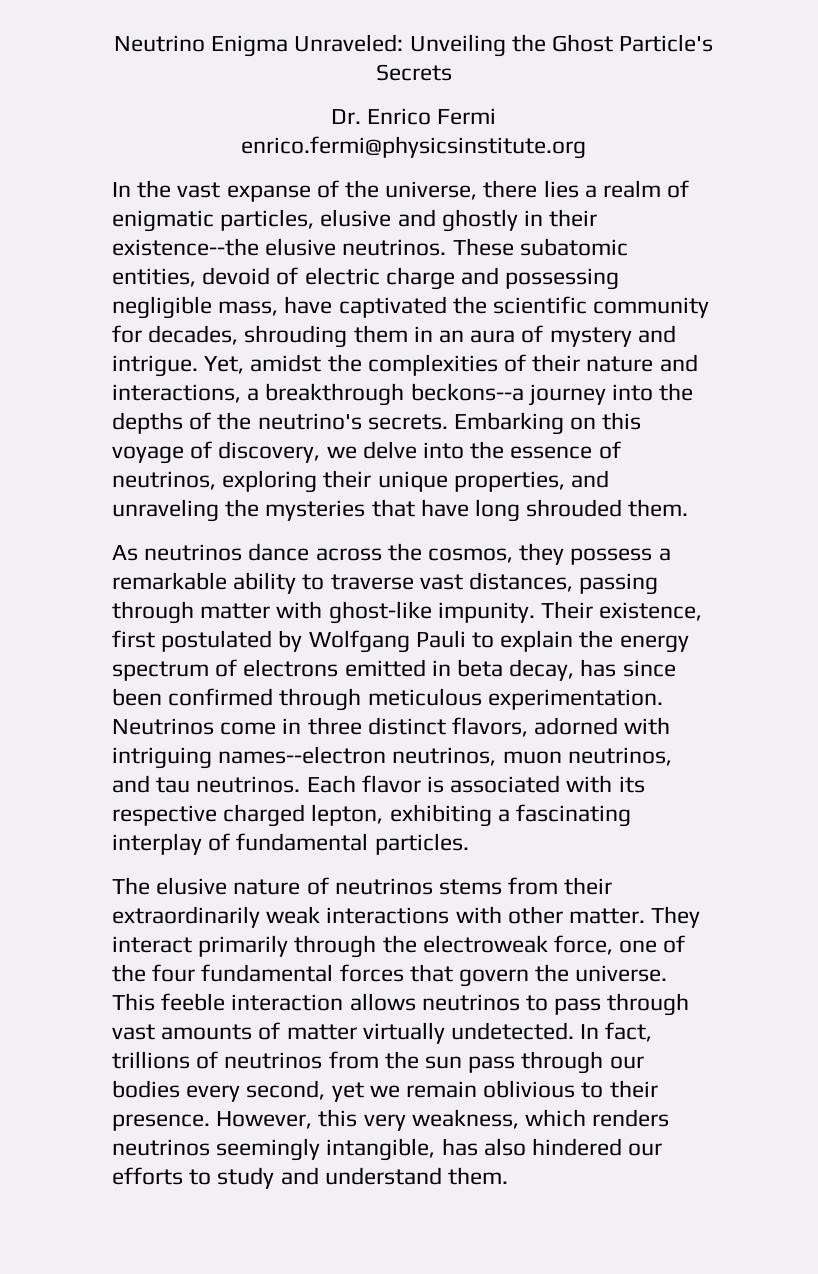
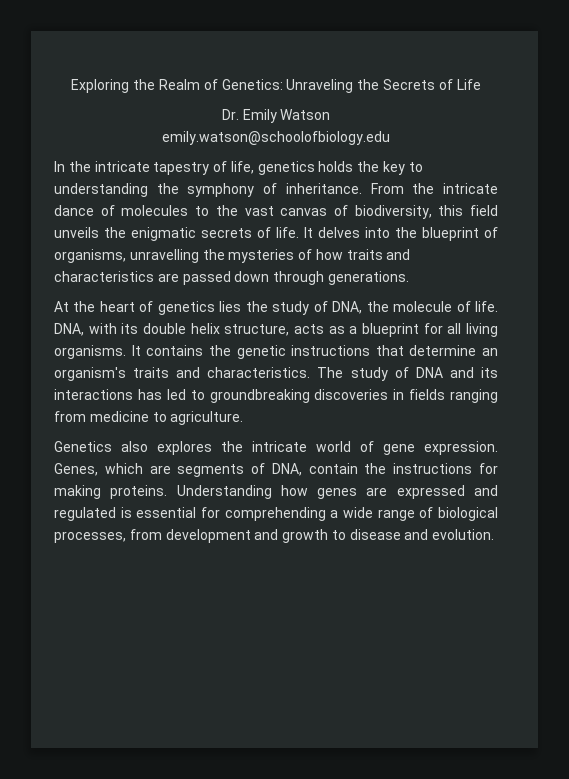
[113,34,714,57] Neutrino Enigma Unraveled: Unveiling the Ghost Particle's -> [71,79,380,93] Exploring the Realm of Genetics: Unraveling the
(452, 72) none -> [438,79,481,90] of Life
[367,108,497,125] [241,136,586,159] Enrico Fermi // enrico.fermi@physicsinstitute.org -> [242,109,331,123] [162,131,390,145] Emily Watson // emily.watson@schoolofbiology.edu
[177,180,690,202] [112,209,598,232] [112,238,628,256] [112,267,620,290] [112,296,710,319] [112,325,676,348] [112,354,698,377] [112,383,694,406] [112,412,642,435] [112,441,621,464] [112,470,610,493] [112,499,689,522] [112,543,671,565] [112,572,659,595] [112,601,703,624] [112,630,689,653] [112,659,676,681] [112,688,663,711] [112,717,671,737] [112,746,672,769] [112,775,645,793] [112,804,632,827] [112,833,469,855] [112,877,613,895] [112,906,701,928] [112,935,686,958] [112,964,668,987] [112,993,690,1016] [112,1022,653,1044] [112,1051,644,1074] [112,1080,658,1102] [112,1109,670,1131] [112,1138,663,1161] [112,1167,509,1189] vast expanse of the universe, there lies a realm of enigmatic particles, elusive and ghostly in their existence--the elusive neutrinos. These subatomic entities, devoid of electric charge and possessing negligible mass, have captivated the scientific community for decades, shrouding them in an aura of mystery and intrigue. Yet, amidst the complexities of their nature and interactions, a breakthrough beckons--a journey into the depths of the neutrino's secrets. Embarking on this voyage of discovery, we delve into the essence of neutrinos, exploring their unique properties, and unraveling the mysteries that have long shrouded them. // As neutrinos dance across the cosmos, they possess a remarkable ability to traverse vast distances, passing through matter with ghost-like impunity. Their existence, first postulated by Wolfgang Pauli to explain the energy spectrum of electrons emitted in beta decay, has since been confirmed through meticulous experimentation. Neutrinos come in three distinct flavors, adorned with intriguing names--electron neutrinos, muon neutrinos, and tau neutrinos. Each flavor is associated with its respective charged lepton, exhibiting a fascinating interplay of fundamental particles. // The elusive nature of neutrinos stems from their extraordinarily weak interactions with other matter. They interact primarily through the electroweak force, one of the four fundamental forces that govern the universe. This feeble interaction allows neutrinos to pass through vast amounts of matter virtually undetected. In fact, trillions of neutrinos from the sun pass through our bodies every second, yet we remain oblivious to their presence. However, this very weakness, which renders neutrinos seemingly intangible, has also hindered our efforts to study and understand them. -> [94,161,423,175] [54,183,498,197] [54,205,498,219] [54,227,498,241] [54,249,411,263] [54,271,409,285] [54,301,498,315] [54,323,499,337] [54,345,498,359] [54,367,498,381] [54,389,498,403] [54,411,244,425] [54,441,498,455] [54,463,498,477] [54,485,498,499] [54,507,499,521] [54,529,495,543] intricate tapestry of life, genetics holds the key to understanding the symphony of inheritance. From the intricate dance of molecules to the vast canvas of biodiversity, this field unveils the enigmatic secrets of life. It delves into the blueprint of organisms, unravelling the mysteries of how traits and characteristics are passed down through generations. // At the heart of genetics lies the study of DNA, the molecule of life. DNA, with its double helix structure, acts as a blueprint for all living organisms. It contains the genetic instructions that determine an organism's traits and characteristics. The study of DNA and its interactions has led to groundbreaking discoveries in fields ranging from medicine to agriculture. // Genetics also explores the intricate world of gene expression. Genes, which are segments of DNA, contain the instructions for making proteins. Understanding how genes are expressed and regulated is essential for comprehending a wide range of biological processes, from development and growth to disease and evolution.

